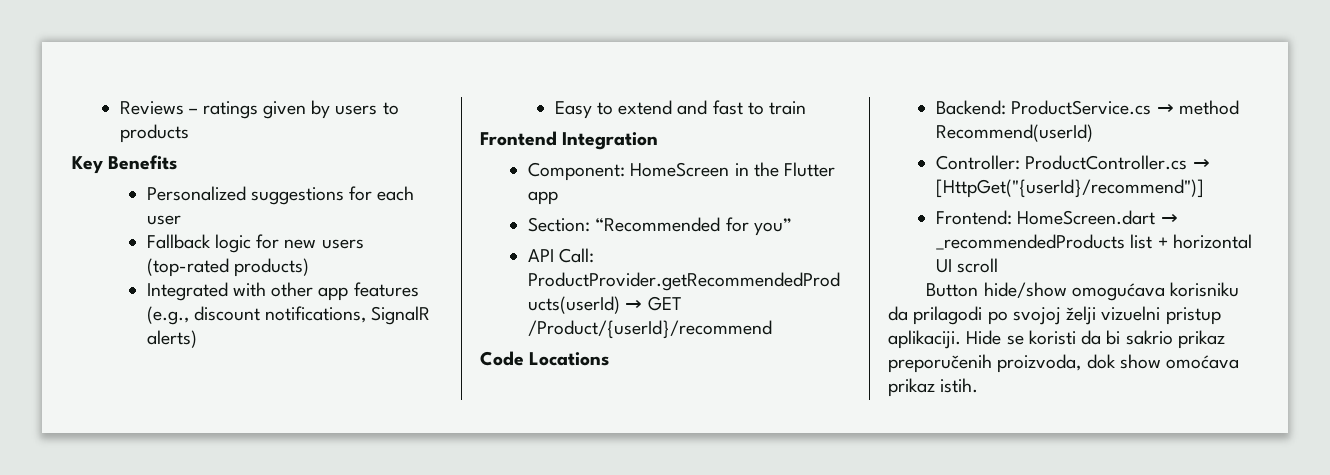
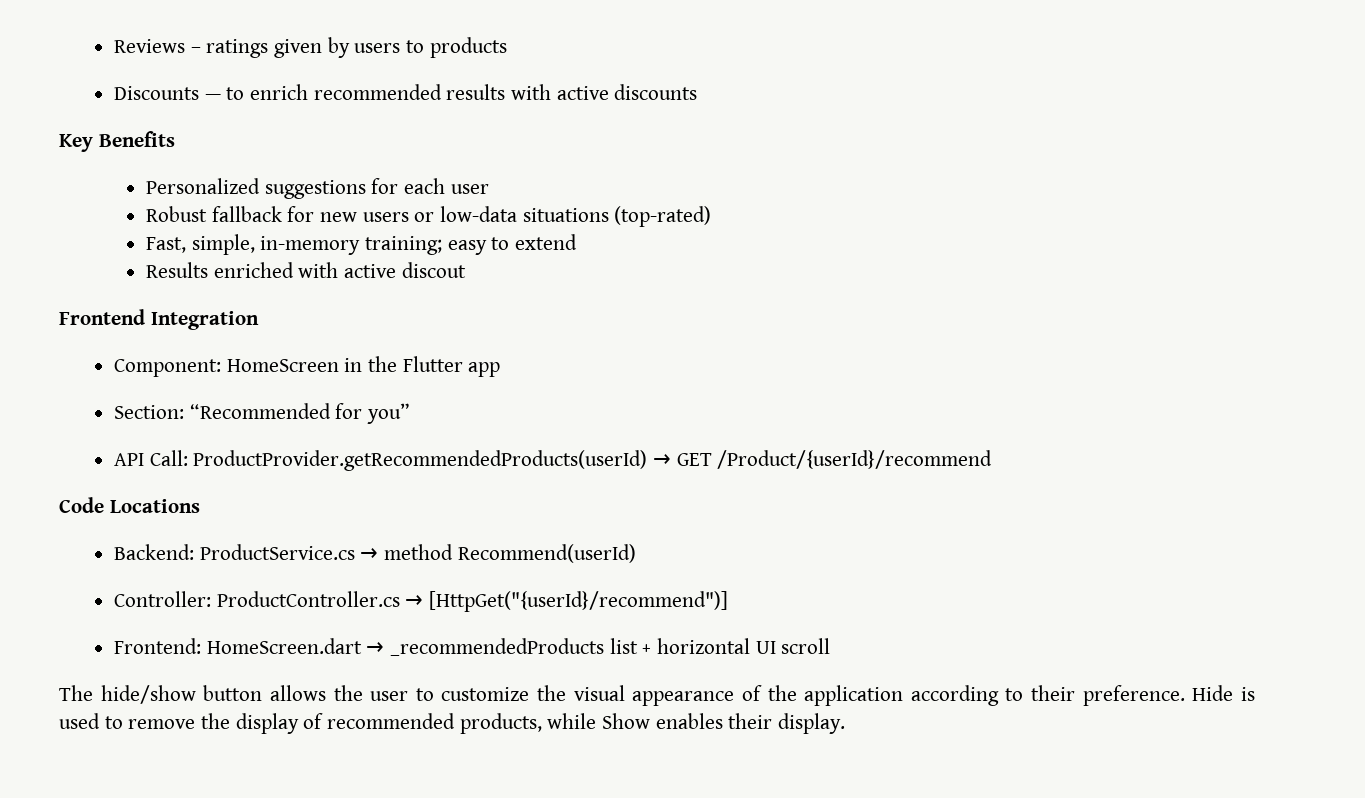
(190, 133) none -> [114,84,698,100] // Discounts — to enrich recommended results with active discounts
[146,234,251,253] Fallback logic -> [145,206,282,222] Robust fallback
[146,258,309,277] [146,282,419,301] [146,306,431,325] [146,330,197,348] [554,100,807,119] (top-rated products) // Integrated with other app features (e.g., discount notifications, SignalR alerts) // Easy to extend and fast to train -> [414,206,712,227] [145,234,577,255] [145,262,466,278] or low-data situations (top-rated) // Fast, simple, in-memory training; easy to extend // Results enriched with active discout
[926,282,1240,301] [888,306,1221,325] [888,330,1225,349] [888,354,1240,373] [888,378,979,397] Button hide/show omogućava korisniku da prilagodi po svojoj želji vizuelni pristup aplikaciji. Hide se koristi da bi sakrio prikaz preporučenih proizvoda, dok show omoćava prikaz istih. -> [59,685,1255,706] [59,713,846,734] The hide/show button allows the user to customize the visual appearance of the application according to their preference. Hide is used to remove the display of recommended products, while Show enables their display.

